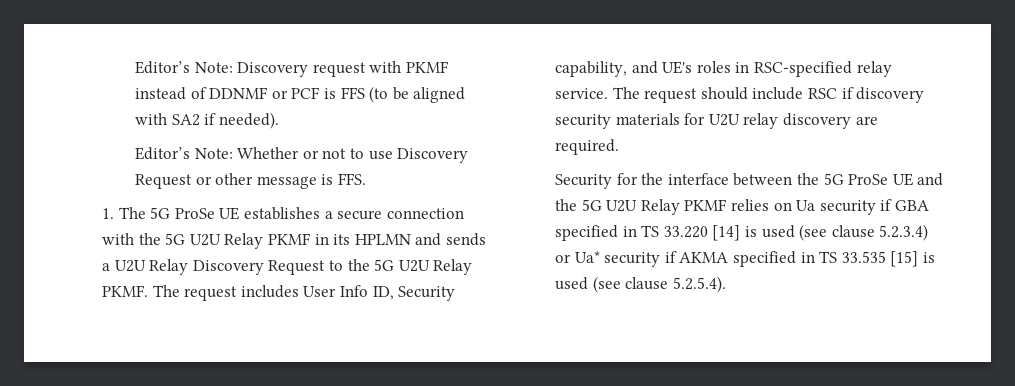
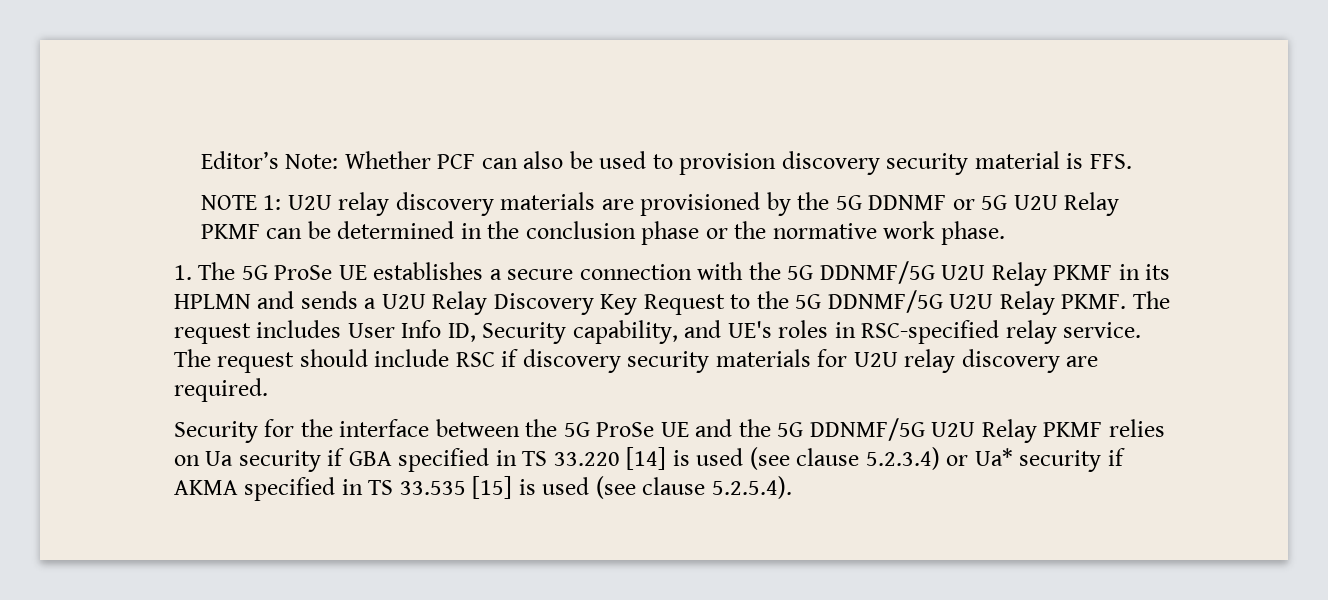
[135,61,450,77] [135,86,466,103] [135,112,279,129] [135,147,469,163] [135,173,367,189] Editor’s Note: Discovery request with PKMF instead of DDNMF or PCF is FFS (to be aligned with SA2 if needed). // Editor’s Note: Whether or not to use Discovery Request or other message is FFS. -> [200,151,1132,175] [200,192,1120,216] [200,221,1005,245] Editor’s Note: Whether PCF can also be used to provision discovery security material is FFS. // NOTE 1: U2U relay discovery materials are provisioned by the 5G DDNMF or 5G U2U Relay PKMF can be determined in the conclusion phase or the normative work phase.
(186, 239) none -> [819,261,935,284] DDNMF/5G
(264, 267) none -> [600,294,638,315] Key
(395, 265) none -> [827,290,943,313] DDNMF/5G
(602, 205) none -> [809,418,925,441] DDNMF/5G

